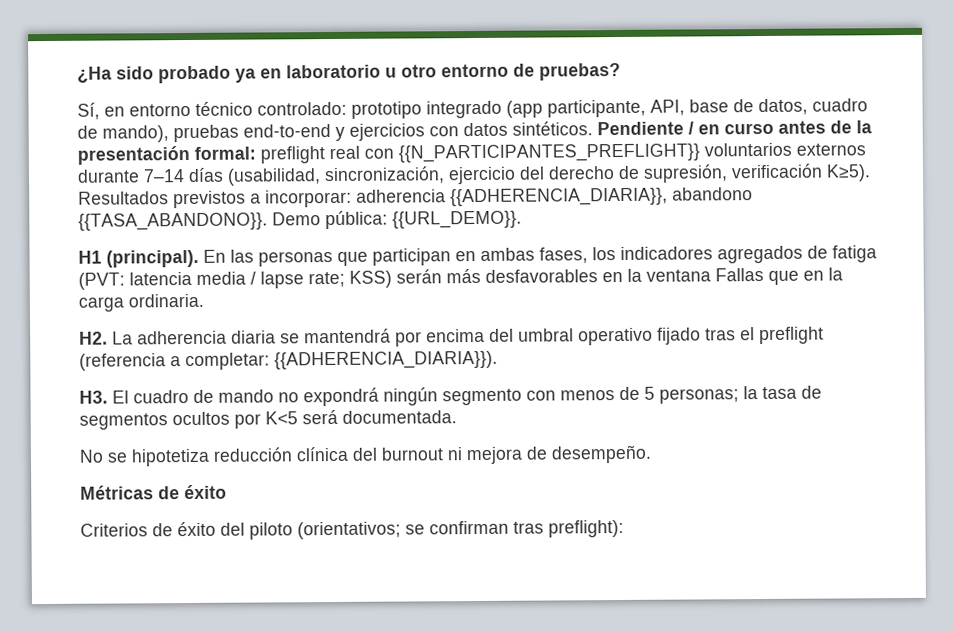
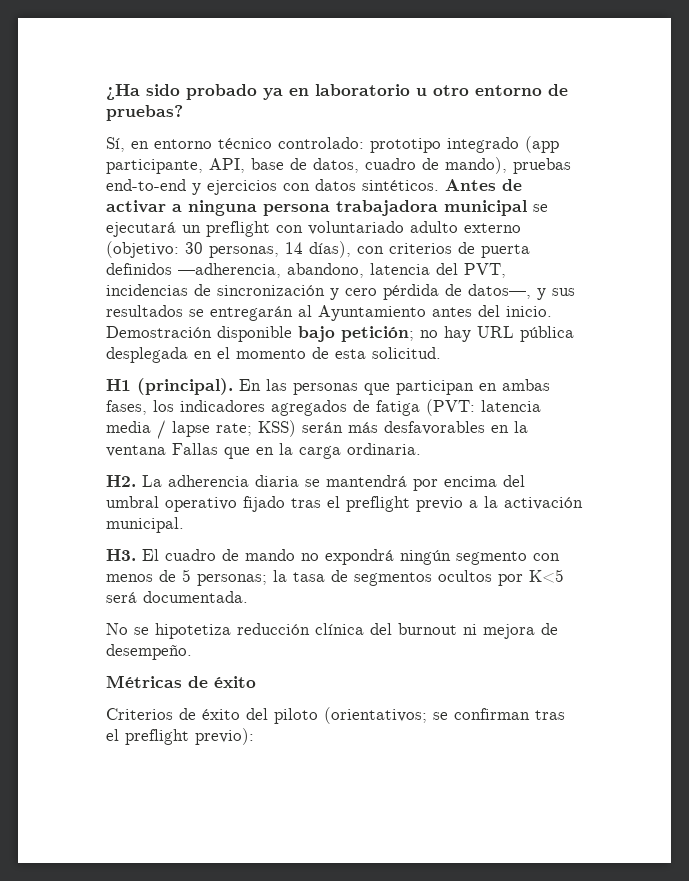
[597,120,872,136] [77,142,866,165] [77,163,871,186] [78,187,753,209] [78,210,522,231] Pendiente / en curso antes de la presentación formal: preflight real con {{N_PARTICIPANTES_PREFLIGHT}} voluntarios externos durante 7–14 días (usabilidad, sincronización, ejercicio del derecho de supresión, verificación K≥5). Resultados previstos a incorporar: adherencia {{ADHERENCIA_DIARIA}}, abandono {{TASA_ABANDONO}}. Demo pública: {{URL_DEMO}}. -> [445,179,522,191] [106,200,548,216] [106,221,521,237] [106,241,530,258] [106,263,506,278] [106,284,575,300] [106,305,552,321] [106,326,574,342] [106,347,441,363] Antes de activar a ninguna persona trabajadora municipal se ejecutará un preflight con voluntariado adulto externo (objetivo: 30 personas, 14 días), con criterios de puerta definidos —adherencia, abandono, latencia del PVT, incidencias de sincronización y cero pérdida de datos—, y sus resultados se entregarán al Ayuntamiento antes del inicio. Demostración disponible bajo petición; no hay URL pública desplegada en el momento de esta solicitud.
[79,350,498,371] (referencia a completar: {{ADHERENCIA_DIARIA}}). -> [416,496,583,512] [106,517,184,533] previo a la activación municipal.
[548,519,624,538] preflight): -> [106,728,254,745] el preflight previo):

